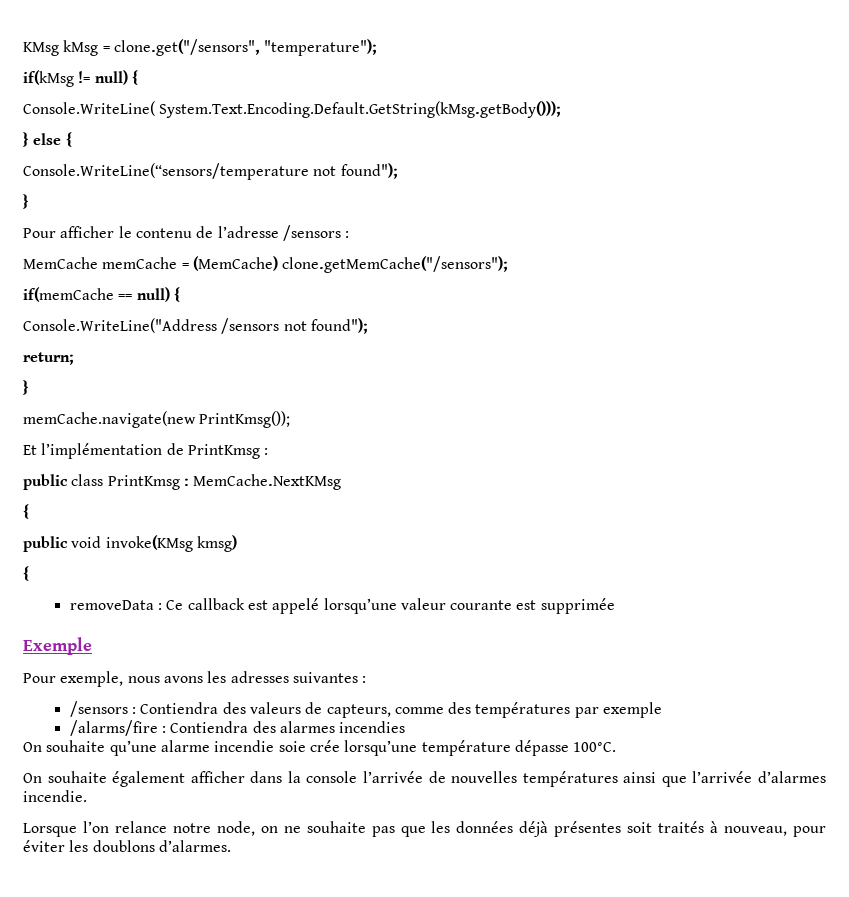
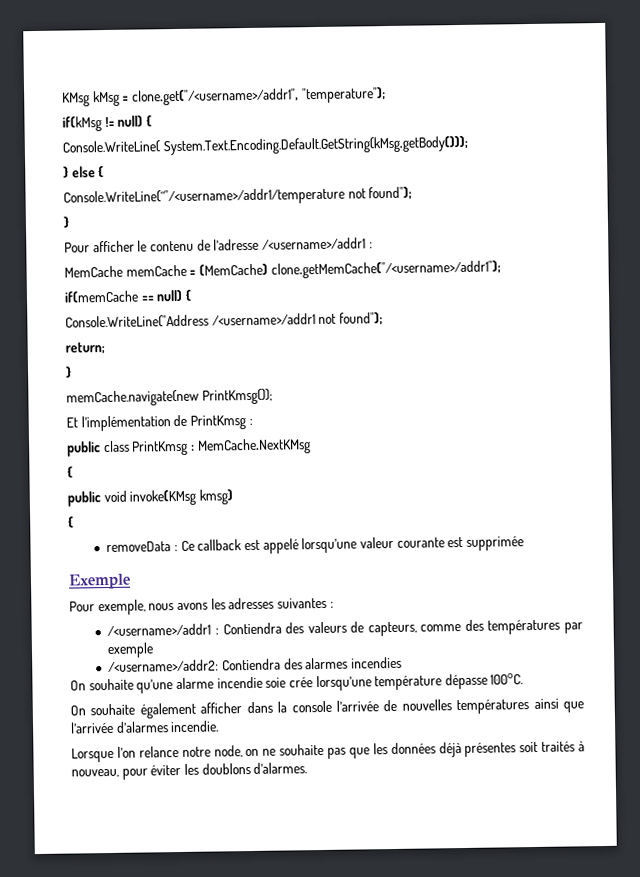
[113,39,260,56] clone.get("/sensors", -> [131,88,299,106] clone.get("/<username>/addr1",
[23,163,309,180] Console.WriteLine(“sensors/temperature -> [63,187,345,207] Console.WriteLine(“"/<username>/addr1/temperature
[282,225,341,241] /sensors -> [261,237,366,250] /<username>/addr1
[282,256,509,273] clone.getMemCache("/sensors"); -> [270,260,501,279] clone.getMemCache("/<username>/addr1");
[221,318,280,334] /sensors -> [211,313,316,326] /<username>/addr1
[69,701,128,717] /sensors -> [107,623,212,637] /<username>/addr1
[69,720,166,736] /alarms/fire : -> [108,659,220,673] /<username>/addr2:

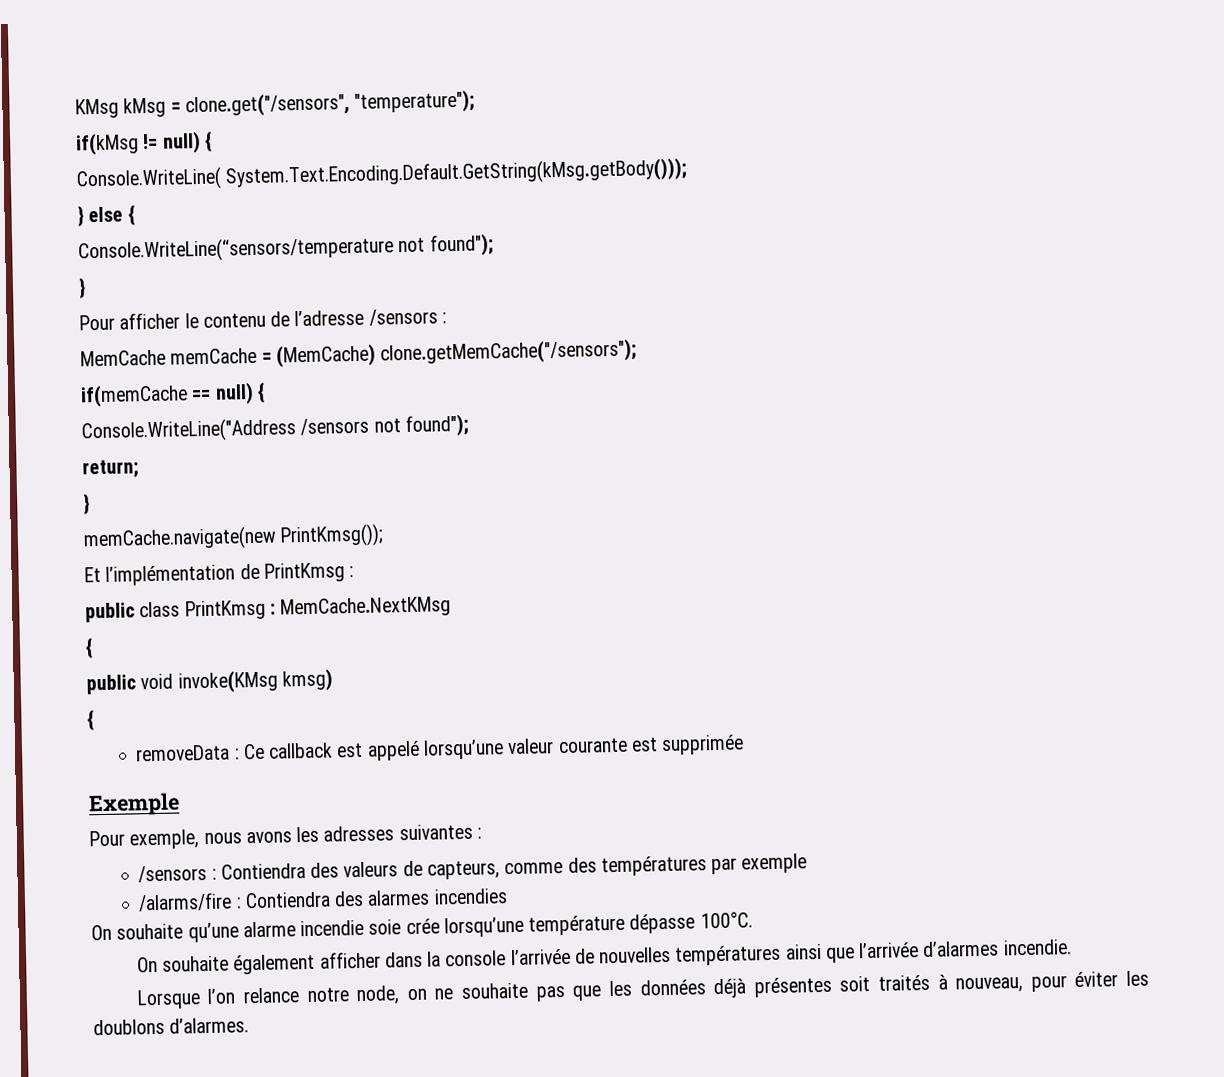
[131,88,299,106] clone.get("/<username>/addr1", -> [184,92,350,118] clone.get("/sensors",
[63,187,345,207] Console.WriteLine(“"/<username>/addr1/temperature -> [78,235,394,264] Console.WriteLine(“sensors/temperature
[261,237,366,250] /<username>/addr1 -> [368,308,438,326] /sensors
[270,260,501,279] clone.getMemCache("/<username>/addr1"); -> [380,338,638,366] clone.getMemCache("/sensors");
[211,313,316,326] /<username>/addr1 -> [300,417,370,436] /sensors
[107,623,212,637] /<username>/addr1 -> [138,864,208,883] /sensors
[108,659,220,673] /<username>/addr2: -> [138,892,242,912] /alarms/fire :

